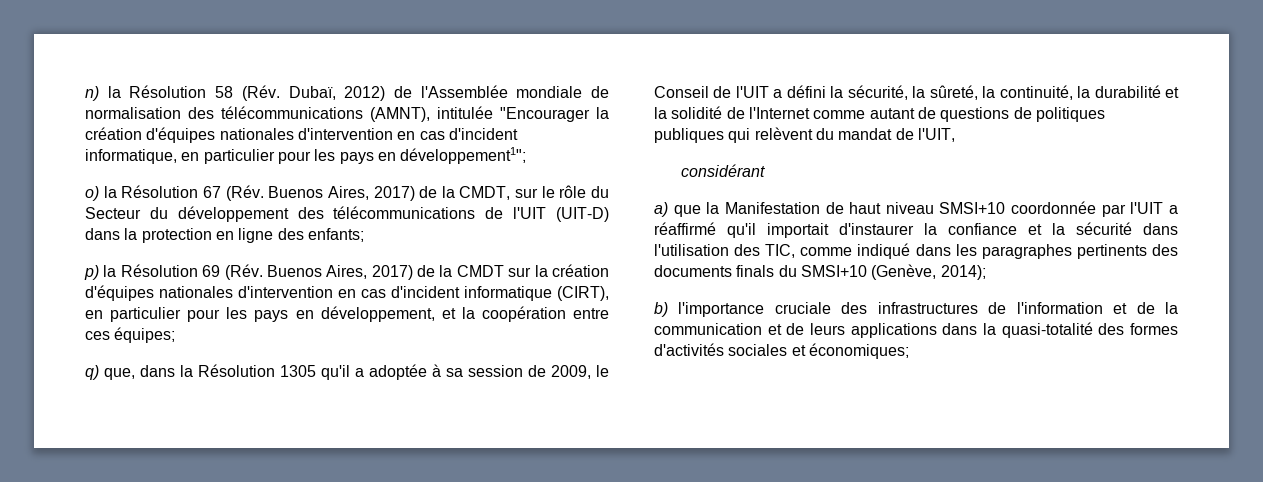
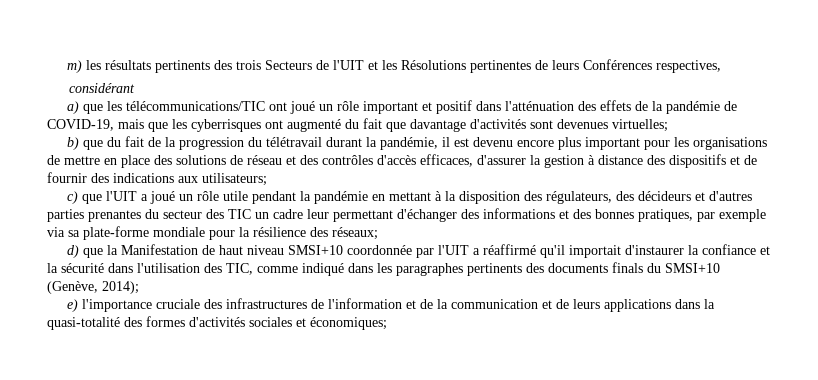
[85,85,609,101] [85,106,609,122] [85,127,518,143] [85,147,527,164] [85,185,610,201] [85,206,609,222] [85,228,364,243] [84,264,610,280] [85,285,609,301] [85,306,609,322] [85,327,176,343] [85,364,609,380] [654,85,1179,100] [654,106,1105,122] [654,127,955,143] [680,164,765,177] [654,202,668,217] n) la Résolution 58 (Rév. Dubaï, 2012) de l'Assemblée mondiale de normalisation des télécommunications (AMNT), intitulée "Encourager la création d'équipes nationales d'intervention en cas d'incident informatique, en particulier pour les pays en développement1"; // o) la Résolution 67 (Rév. Buenos Aires, 2017) de la CMDT, sur le rôle du Secteur du développement des télécommunications de l'UIT (UIT-D) dans la protection en ligne des enfants; // p) la Résolution 69 (Rév. Buenos Aires, 2017) de la CMDT sur la création d'équipes nationales d'intervention en cas d'incident informatique (CIRT), en particulier pour les pays en développement, et la coopération entre ces équipes; // q) que, dans la Résolution 1305 qu'il a adoptée à sa session de 2009, le Conseil de l'UIT a défini la sécurité, la sûreté, la continuité, la durabilité et la solidité de l'Internet comme autant de questions de politiques publiques qui relèvent du mandat de l'UIT, // considérant // a) -> [66,59,721,73] [69,83,136,93] [66,100,737,114] [47,118,668,132] [66,136,767,150] [47,154,757,168] [47,172,267,186] [66,191,752,204] [47,208,766,222] [47,226,378,240] [66,245,79,258] m) les résultats pertinents des trois Secteurs de l'UIT et les Résolutions pertinentes de leurs Conférences respectives, // considérant // a) que les télécommunications/TIC ont joué un rôle important et positif dans l'atténuation des effets de la pandémie de COVID-19, mais que les cyberrisques ont augmenté du fait que davantage d'activités sont devenues virtuelles; // b) que du fait de la progression du télétravail durant la pandémie, il est devenu encore plus important pour les organisations de mettre en place des solutions de réseau et des contrôles d'accès efficaces, d'assurer la gestion à distance des dispositifs et de fournir des indications aux utilisateurs; // c) que l'UIT a joué un rôle utile pendant la pandémie en mettant à la disposition des régulateurs, des décideurs et d'autres parties prenantes du secteur des TIC un cadre leur permettant d'échanger des informations et des bonnes pratiques, par exemple via sa plate-forme mondiale pour la résilience des réseaux; // d)
[654,302,668,317] b) -> [66,299,78,312] e)

